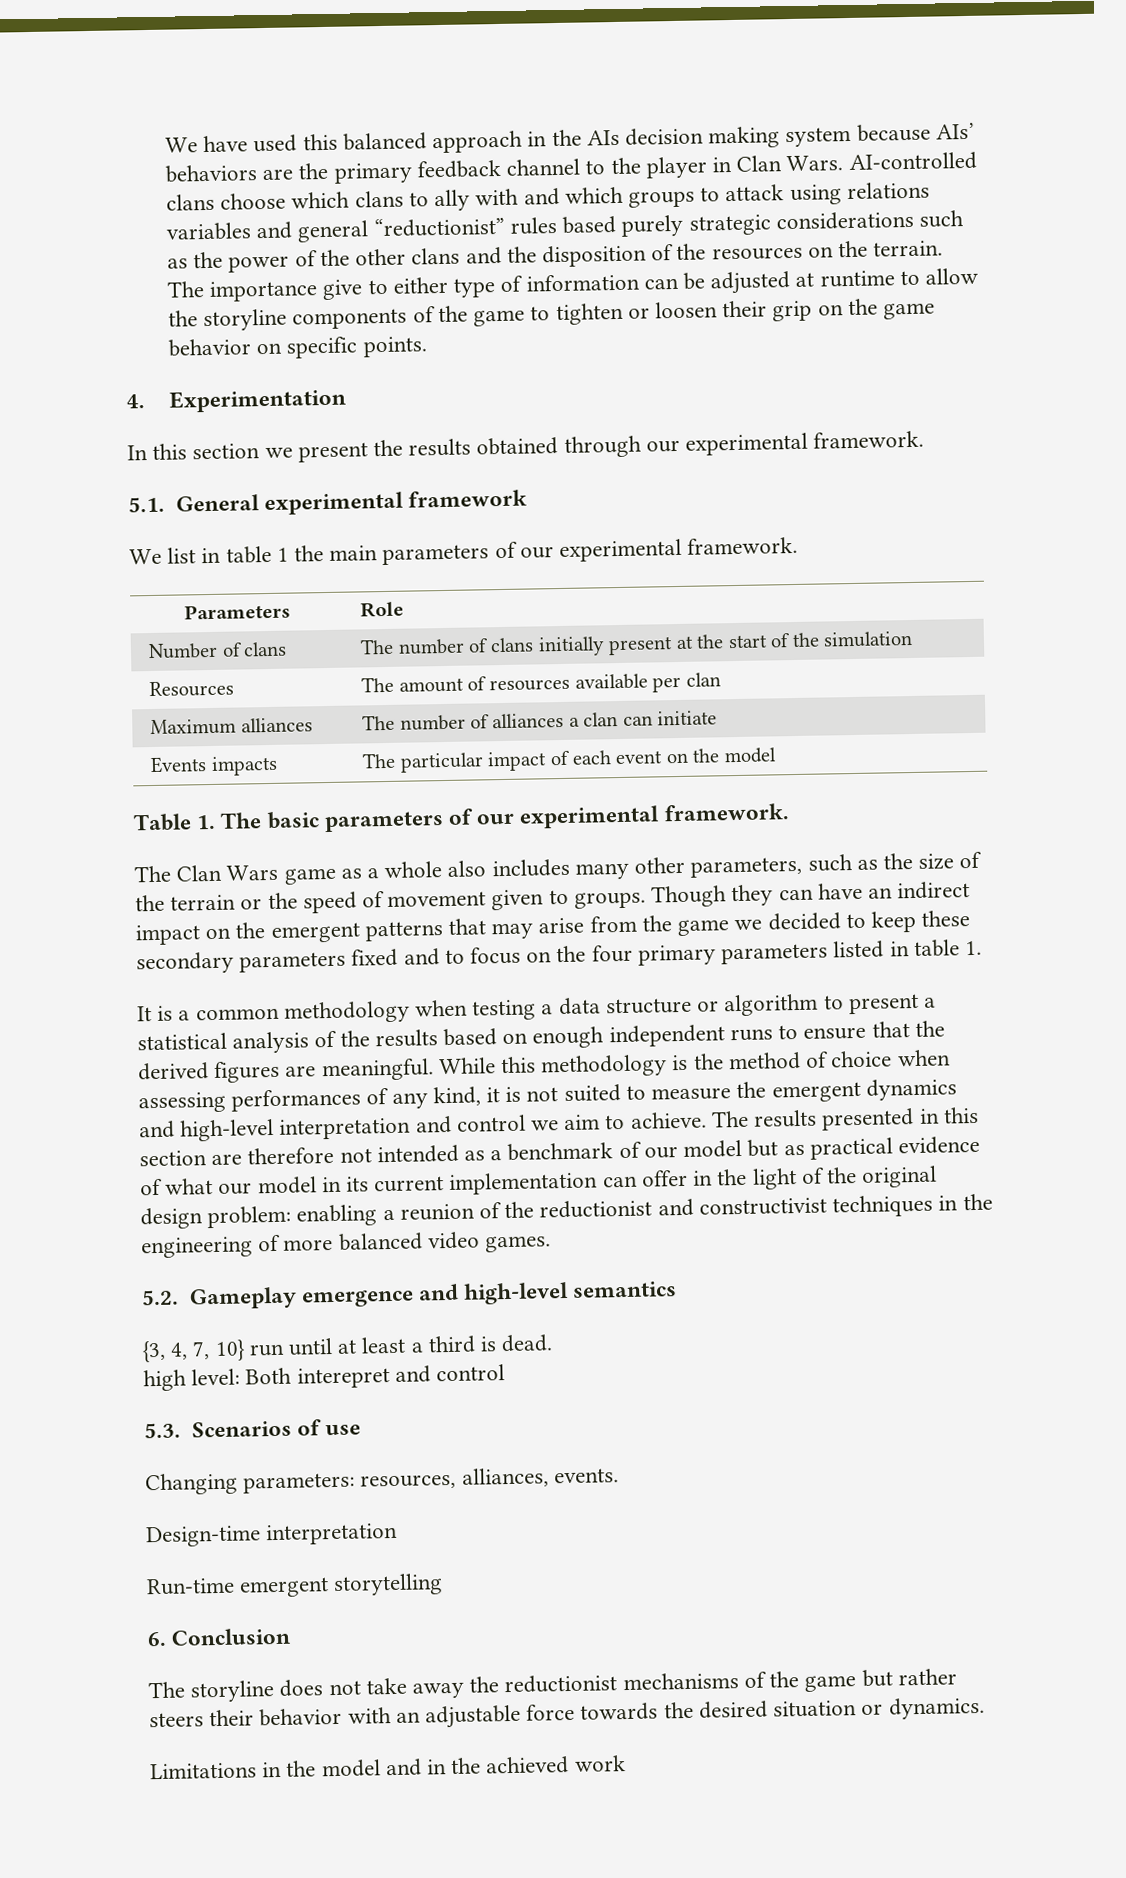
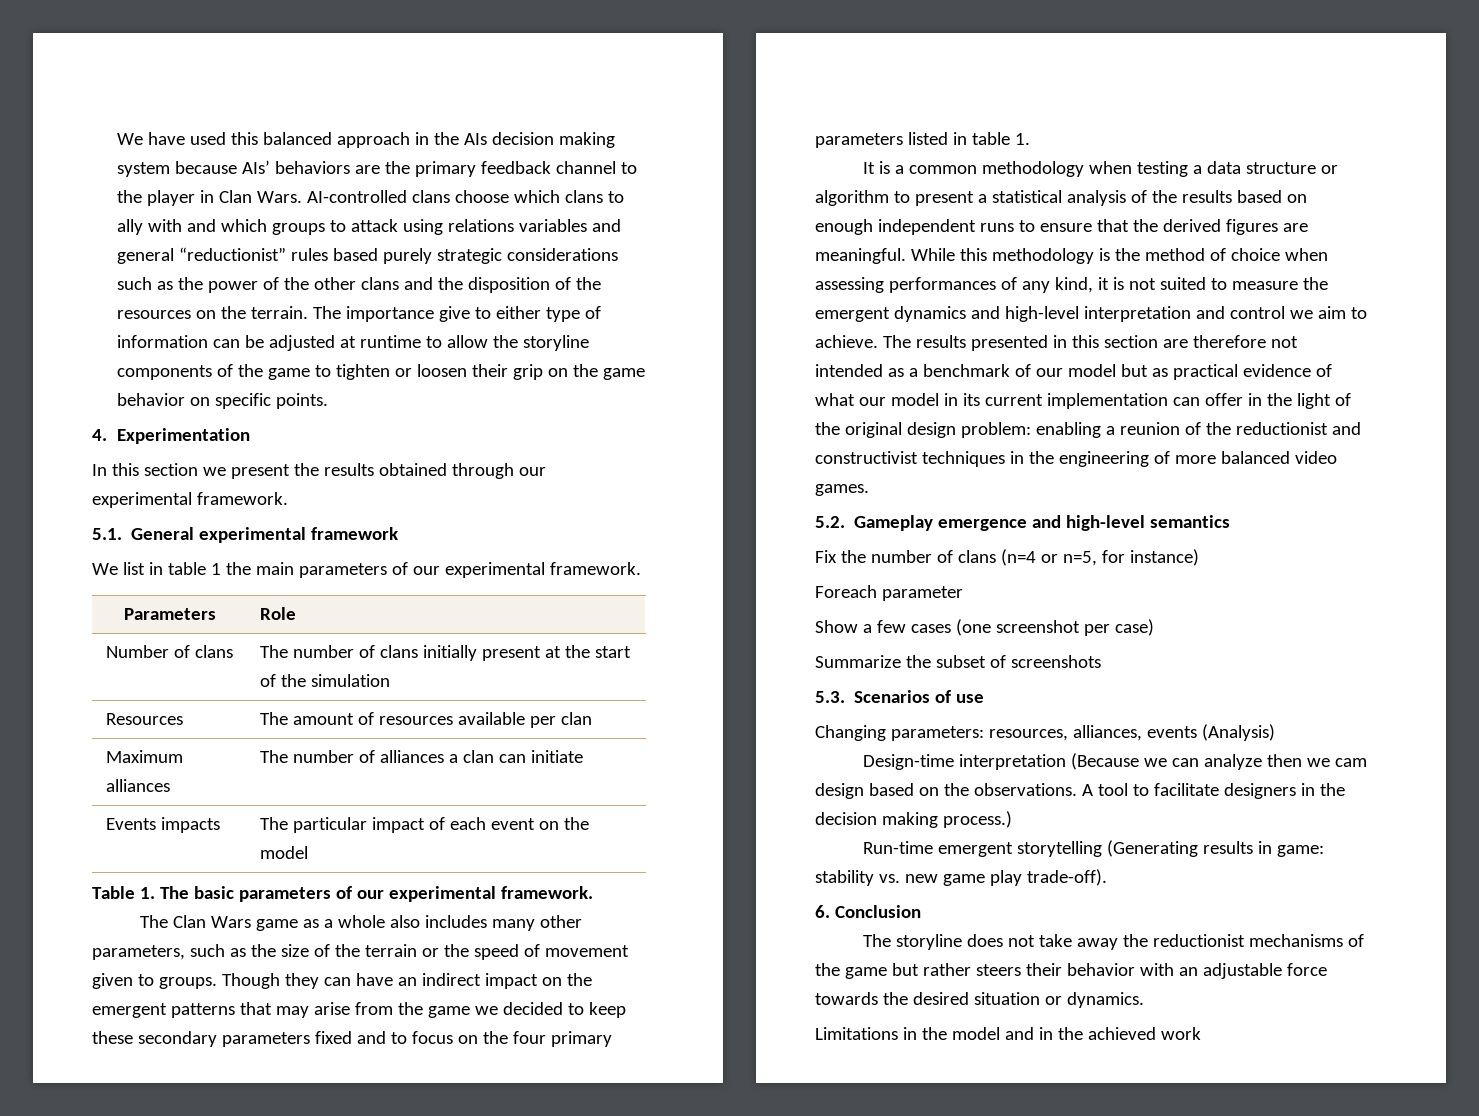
[142,1334,554,1363] [143,1364,506,1392] {3, 4, 7, 10} run until at least a third is dead. // high level: Both interepret and control -> [815,549,1199,566] [815,585,963,601] [815,619,1154,636] [815,655,1101,668] Fix the number of clans (n=4 or n=5, for instance) // Foreach parameter // Show a few cases (one screenshot per case) // Summarize the subset of screenshots
[553,1468,619,1484] events. -> [1146,724,1275,741] events (Analysis)
[146,1573,444,1598] // Run-time emergent storytelling -> [1070,753,1367,770] [815,783,1345,799] [815,811,1012,828] [862,840,1324,857] [815,869,1107,886] (Because we can analyze then we cam design based on the observations. A tool to facilitate designers in the decision making process.) // Run-time emergent storytelling (Generating results in game: stability vs. new game play trade-off).

